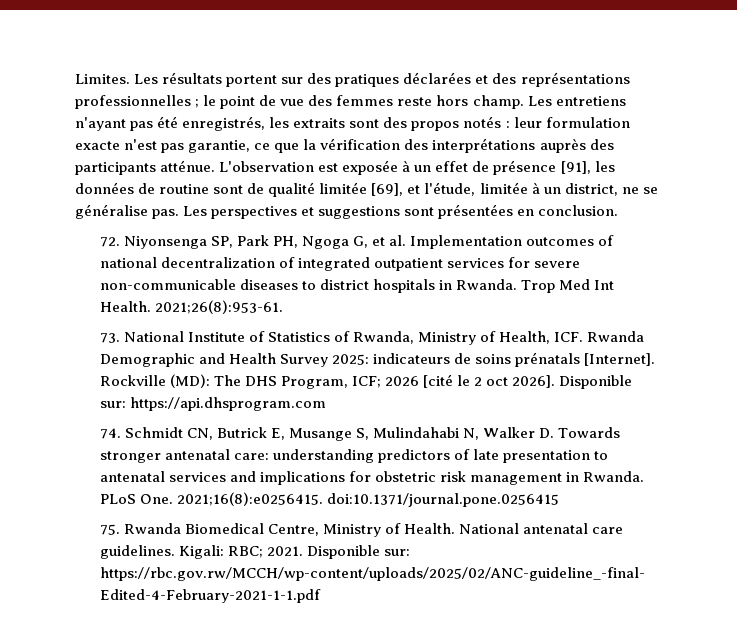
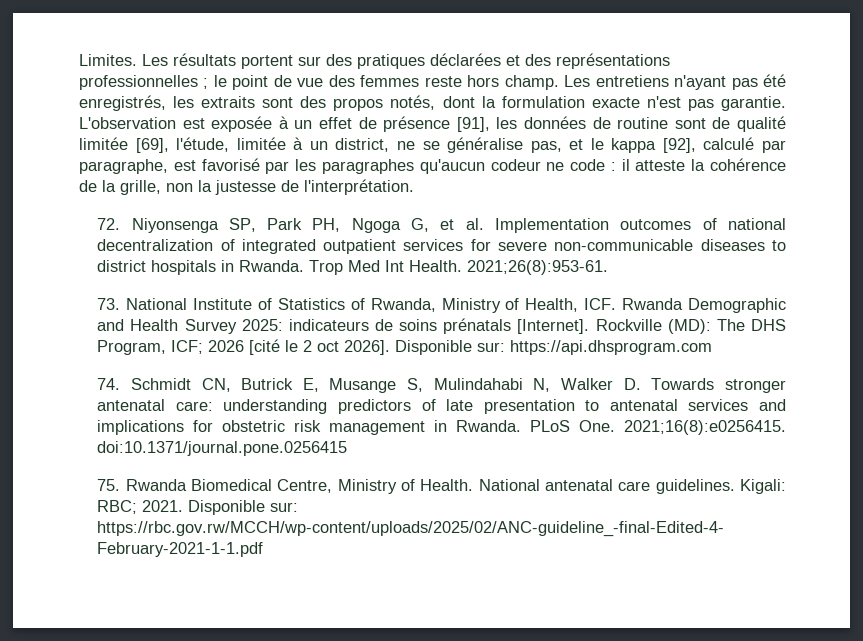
[463,116,542,128] notés : leur -> [390,95,496,110] notés, dont la
[188,138,614,153] [75,160,216,175] garantie, ce que la vérification des interprétations auprès des participants atténue. -> [721,96,787,111] garantie.
[407,185,421,194] et -> (169, 145) none
[152,204,619,219] pas. Les perspectives et suggestions sont présentées en conclusion. -> [530,137,786,153] [79,158,787,174] [79,179,414,195] pas, et le kappa [92], calculé par paragraphe, est favorisé par les paragraphes qu'aucun codeur ne code : il atteste la cohérence de la grille, non la justesse de l'interprétation.

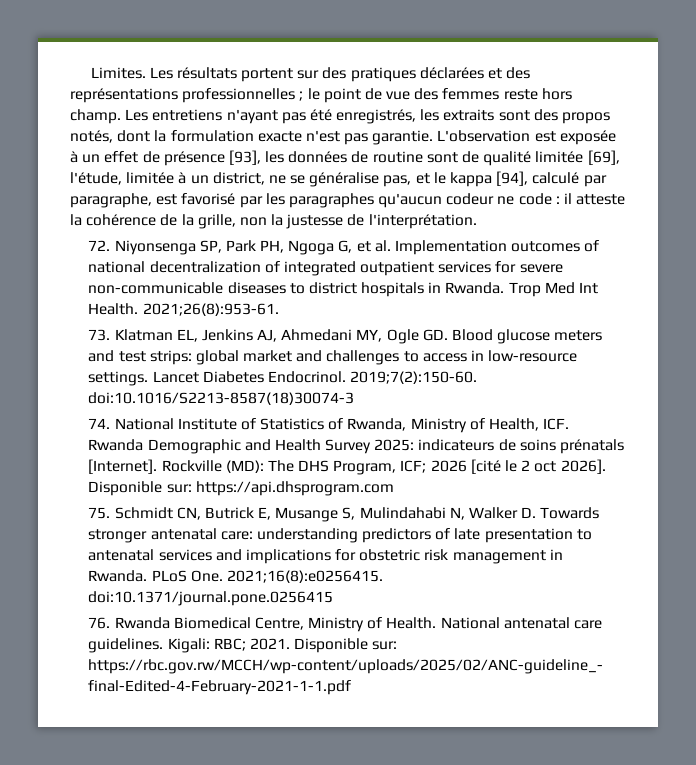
[456,117,490,132] [91], -> [228,150,261,165] [93],
[662,138,696,153] [92], -> [496,171,529,186] [94],
(121, 304) none -> [114,329,603,344] [88,350,578,365] [88,371,478,386] [88,392,355,405] [88,418,111,429] Klatman EL, Jenkins AJ, Ahmedani MY, Ogle GD. Blood glucose meters and test strips: global market and challenges to access in low-resource settings. Lancet Diabetes Endocrinol. 2019;7(2):150-60. doi:10.1016/S2213-8587(18)30074-3 // 74.
[97,378,121,390] 74. -> [88,507,111,519] 75.
[97,479,121,491] 75. -> [88,617,111,629] 76.

